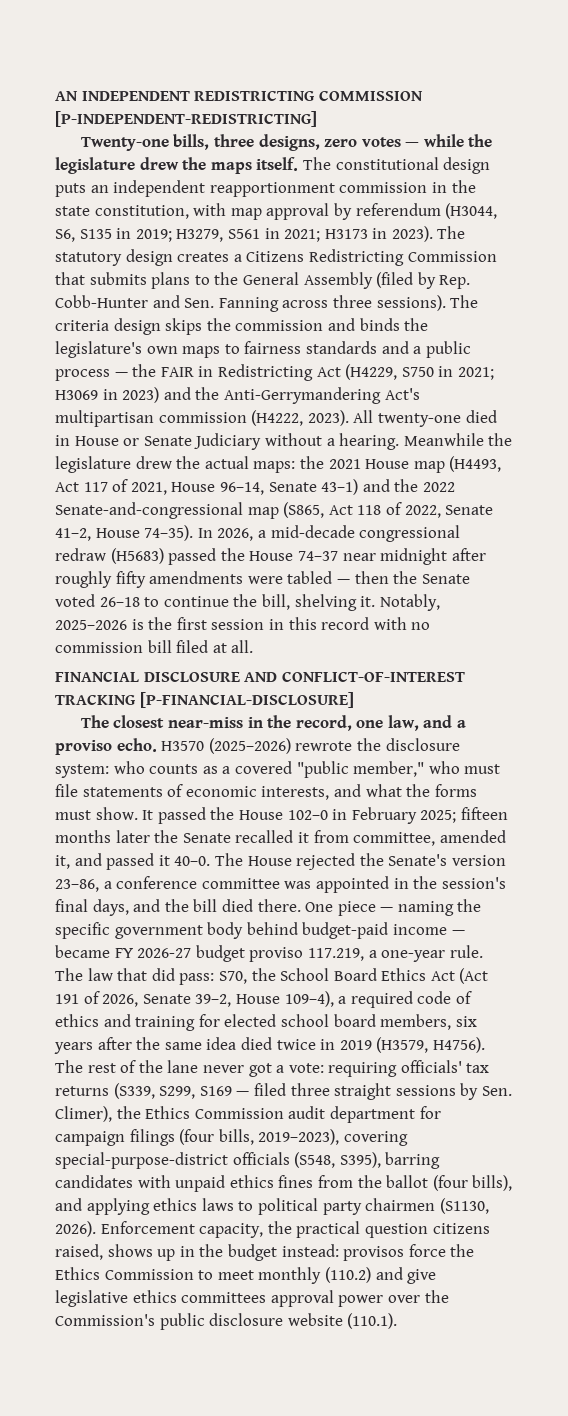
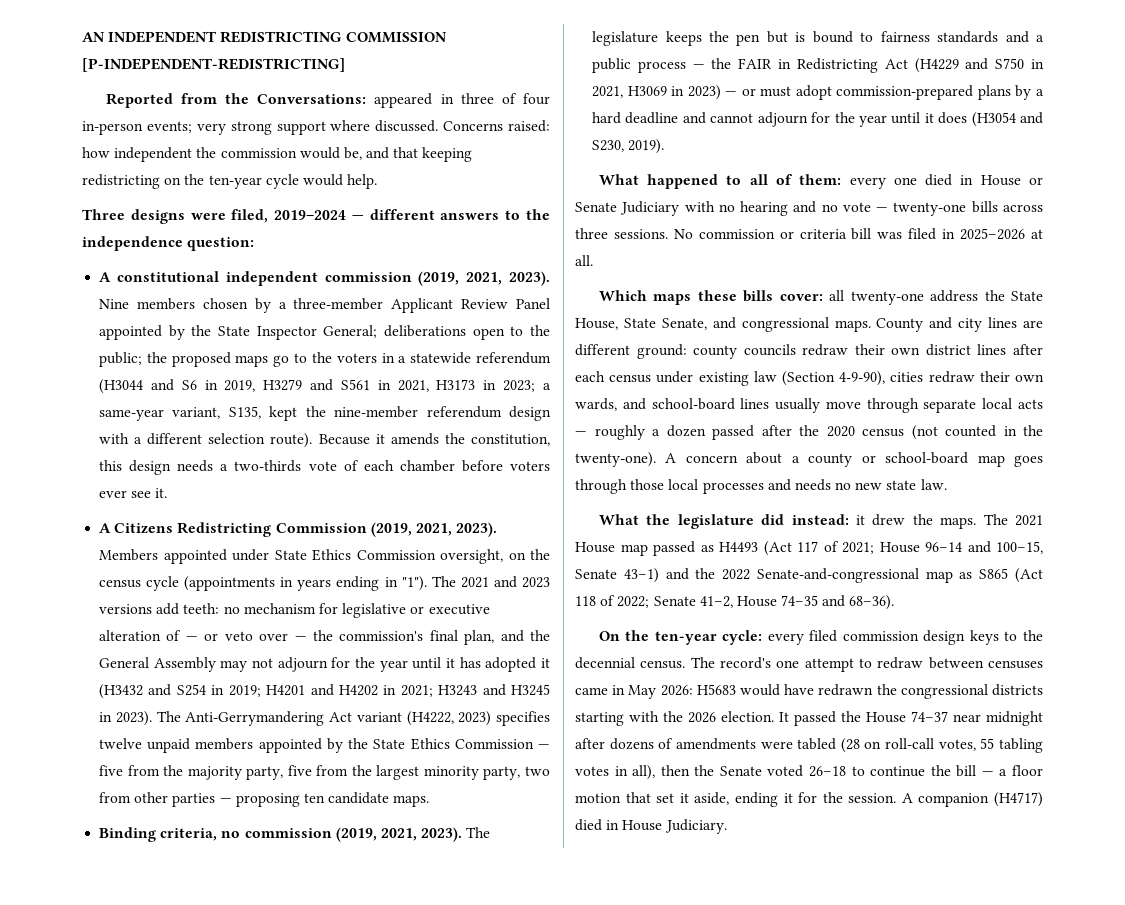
[80,134,493,151] [55,157,491,174] [55,180,476,197] [55,203,498,220] [55,226,466,242] [55,249,497,266] [55,272,471,289] [55,295,479,312] [55,318,429,335] [55,341,221,358] Twenty-one bills, three designs, zero votes — while the legislature drew the maps itself. The constitutional design puts an independent reapportionment commission in the state constitution, with map approval by referendum (H3044, S6, S135 in 2019; H3279, S561 in 2021; H3173 in 2023). The statutory design creates a Citizens Redistricting Commission that submits plans to the General Assembly (filed by Rep. Cobb-Hunter and Sen. Fanning across three sessions). The criteria design skips the commission and binds the legislature's own maps -> [105,93,550,108] [82,120,550,135] [82,147,473,162] [82,174,378,189] [82,209,550,224] [82,236,255,251] [99,271,550,286] [99,298,550,313] [99,325,550,340] [99,352,551,367] [99,379,551,394] [99,406,551,421] [99,433,550,448] [99,460,550,475] [99,488,168,498] [99,522,498,537] [99,549,550,564] [99,576,550,591] [99,603,490,618] [99,630,550,645] [99,657,551,672] [99,684,551,699] [99,711,550,726] [99,738,550,753] [99,765,550,780] [99,792,430,807] [99,827,491,842] [592,31,853,46] Reported from the Conversations: appeared in three of four in-person events; very strong support where discussed. Concerns raised: how independent the commission would be, and that keeping redistricting on the ten-year cycle would help. // Three designs were filed, 2019–2024 — different answers to the independence question: // A constitutional independent commission (2019, 2021, 2023). Nine members chosen by a three-member Applicant Review Panel appointed by the State Inspector General; deliberations open to the public; the proposed maps go to the voters in a statewide referendum (H3044 and S6 in 2019, H3279 and S561 in 2021, H3173 in 2023; a same-year variant, S135, kept the nine-member referendum design with a different selection route). Because it amends the constitution, this design needs a two-thirds vote of each chamber before voters ever see it. // A Citizens Redistricting Commission (2019, 2021, 2023). Members appointed under State Ethics Commission oversight, on the census cycle (appointments in years ending in "1"). The 2021 and 2023 versions add teeth: no mechanism for legislative or executive alteration of — or veto over — the commission's final plan, and the General Assembly may not adjourn for the year until it has adopted it (H3432 and S254 in 2019; H4201 and H4202 in 2021; H3243 and H3245 in 2023). The Anti-Gerrymandering Act variant (H4222, 2023) specifies twelve unpaid members appointed by the State Ethics Commission — five from the majority party, five from the largest minority party, two from other parties — proposing ten candidate maps. // Binding criteria, no commission (2019, 2021, 2023). The legislature keeps the pen but is bound
[345,364,398,380] (H4229, -> [914,58,989,73] (H4229 and
[457,367,494,380] 2021; -> [592,86,624,98] 2021,
[163,387,420,404] [55,410,461,427] and the Anti-Gerrymandering Act's multipartisan commission (H4222, 2023). All twenty-one -> [725,85,1044,100] [592,112,1043,127] [592,139,665,154] [598,174,917,189] — or must adopt commission-prepared plans by a hard deadline and cannot adjourn for the year until it does (H3054 and S230, 2019). // What happened to all of them: every one
[264,433,513,450] [55,456,502,473] [55,479,264,495] without a hearing. Meanwhile the legislature drew the actual maps: the 2021 House map (H4493, Act 117 of 2021, House 96–14, -> [684,201,1043,216] [575,228,1043,240] [575,255,593,266] [598,290,1043,305] [575,317,1043,332] [575,344,1043,359] [575,371,1044,386] [575,398,1043,413] [575,425,1043,440] [575,452,1043,467] [575,479,947,494] [598,514,1043,529] [575,541,1043,556] with no hearing and no vote — twenty-one bills across three sessions. No commission or criteria bill was filed in 2025–2026 at all. // Which maps these bills cover: all twenty-one address the State House, State Senate, and congressional maps. County and city lines are different ground: county councils redraw their own district lines after each census under existing law (Section 4-9-90), cities redraw their own wards, and school-board lines usually move through separate local acts — roughly a dozen passed after the 2020 census (not counted in the twenty-one). A concern about a county or school-board map goes through those local processes and needs no new state law. // What the legislature did instead: it drew the maps. The 2021 House map passed as H4493 (Act 117 of 2021; House 96–14 and 100–15,
[283,502,353,518] (S865, Act -> [959,568,1043,583] as S865 (Act
[404,505,441,518] 2022, -> [617,596,650,608] 2022;
[144,525,461,542] [55,548,164,564] 74–35). In 2026, a mid-decade congressional redraw (H5683) -> [781,595,895,610] [598,630,1043,645] [575,657,1043,672] [575,684,1043,699] [575,711,789,726] 74–35 and 68–36). // On the ten-year cycle: every filed commission design keys to the decennial census. The record's one attempt to redraw between censuses came in May 2026: H5683 would have redrawn the congressional districts starting with the 2026 election. It
[55,571,146,588] roughly fifty -> [609,738,674,750] dozens of
[336,579,350,584] — -> [840,738,1043,753] [575,765,656,780] (28 on roll-call votes, 55 tabling votes in all),
[261,594,440,611] [55,617,431,630] [55,640,254,653] [55,671,465,682] [55,692,354,708] [80,715,467,731] [55,738,460,755] [55,761,501,778] [55,784,477,800] [55,807,508,824] [55,830,506,846] [55,853,506,870] [55,876,506,893] [55,899,482,916] [55,922,465,939] [55,945,483,962] [55,968,489,985] [55,991,472,1008] [55,1014,477,1031] [54,1037,485,1054] [55,1060,490,1077] [55,1083,512,1100] [55,1106,441,1123] [55,1129,408,1146] [55,1152,441,1169] [55,1175,513,1192] [55,1198,489,1215] [55,1221,490,1238] [55,1244,475,1261] [55,1267,437,1284] [55,1290,449,1307] [55,1313,398,1330] bill, shelving it. Notably, 2025–2026 is the first session in this record with no commission bill filed at all. // FINANCIAL DISCLOSURE AND CONFLICT-OF-INTEREST TRACKING [P-FINANCIAL-DISCLOSURE] // The closest near-miss in the record, one law, and a proviso echo. H3570 (2025–2026) rewrote the disclosure system: who counts as a covered "public member," who must file statements of economic interests, and what the forms must show. It passed the House 102–0 in February 2025; fifteen months later the Senate recalled it from committee, amended it, and passed it 40–0. The House rejected the Senate's version 23–86, a conference committee was appointed in the session's final days, and the bill died there. One piece — naming the specific government body behind budget-paid income — became FY 2026-27 budget proviso 117.219, a one-year rule. The law that did pass: S70, the School Board Ethics Act (Act 191 of 2026, Senate 39–2, House 109–4), a required code of ethics and training for elected school board members, six years after the same idea died twice in 2019 (H3579, H4756). The rest of the lane never got a vote: requiring officials' tax returns (S339, S299, S169 — filed three straight sessions by Sen. Climer), the Ethics Commission audit department for campaign filings (four bills, 2019–2023), covering special-purpose-district officials (S548, S395), barring candidates with unpaid ethics fines from the ballot (four bills), and applying ethics laws to political party chairmen (S1130, 2026). Enforcement capacity, the practical question citizens raised, shows up in the budget instead: provisos force the Ethics Commission to meet monthly (110.2) and give legislative ethics committees approval power over the Commission's public disclosure website (110.1). -> [956,765,1043,777] [575,792,1043,807] [575,819,727,834] bill — a floor motion that set it aside, ending it for the session. A companion (H4717) died in House Judiciary.

